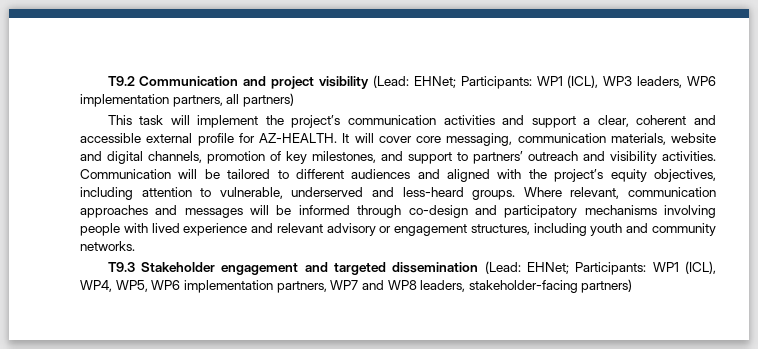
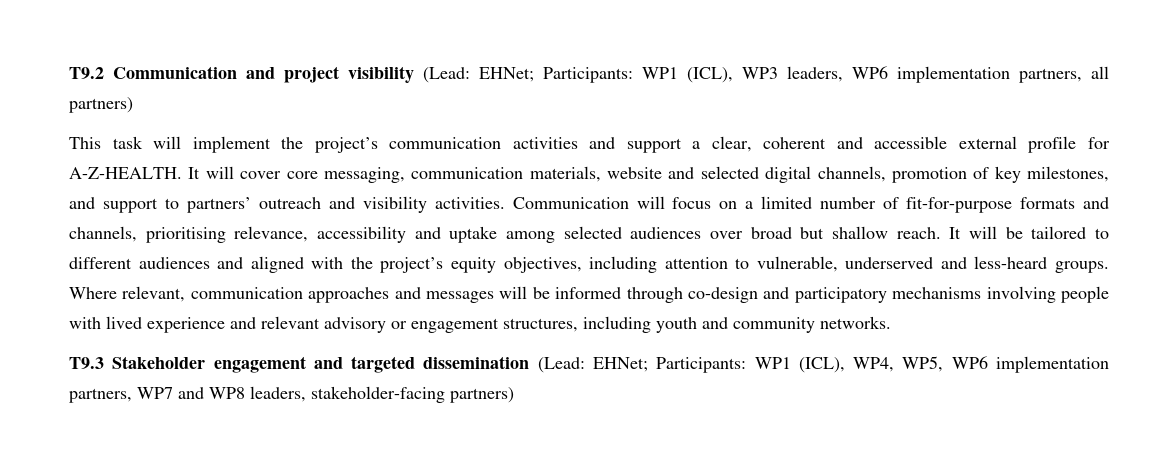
[259,133,337,143] AZ-HEALTH. -> [69,167,182,179] A-Z-HEALTH.
(102, 156) none -> [700,166,759,179] selected
(198, 174) none -> [672,196,1110,213] [69,226,997,243] focus on a limited number of fit-for-purpose formats and channels, prioritising relevance, accessibility and uptake among selected audiences over broad but shallow reach. It will

